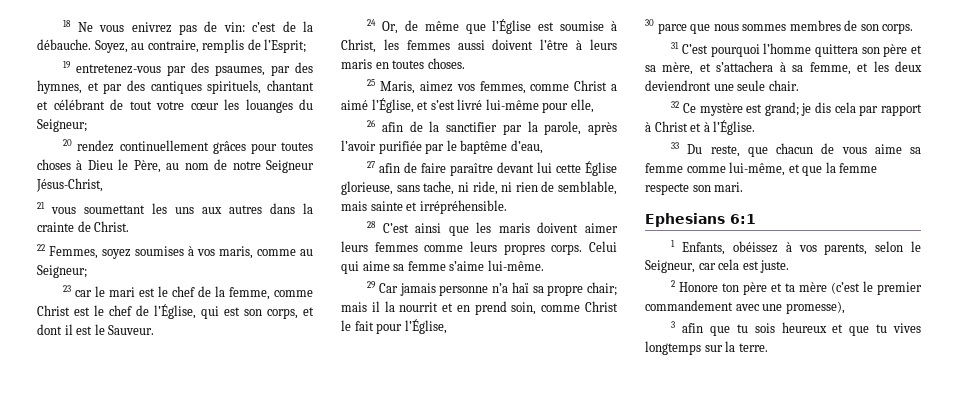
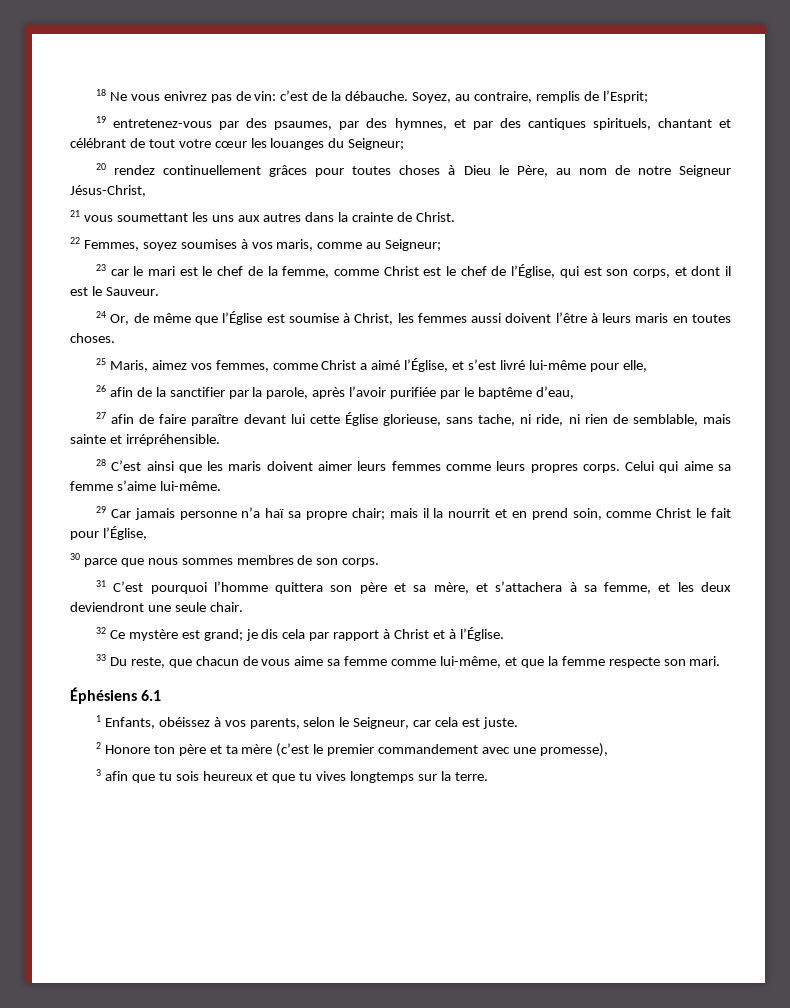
[645,213,756,227] Ephesians 6:1 -> [70,687,162,704] Éphésiens 6.1

